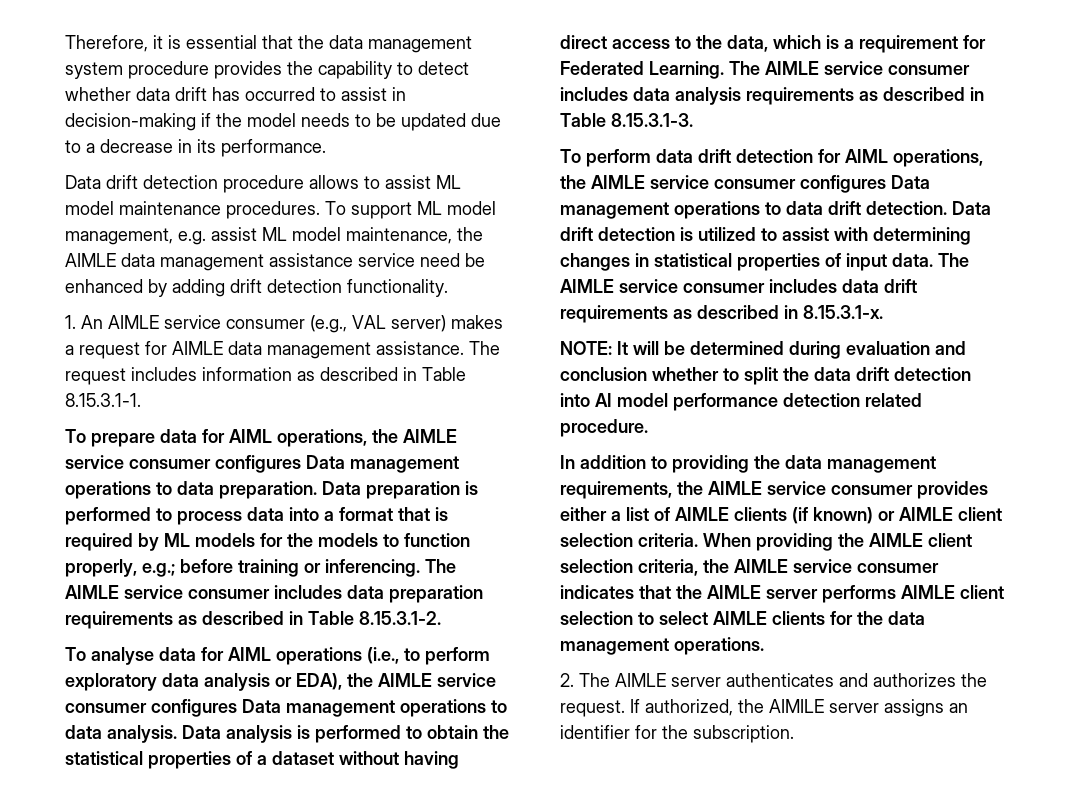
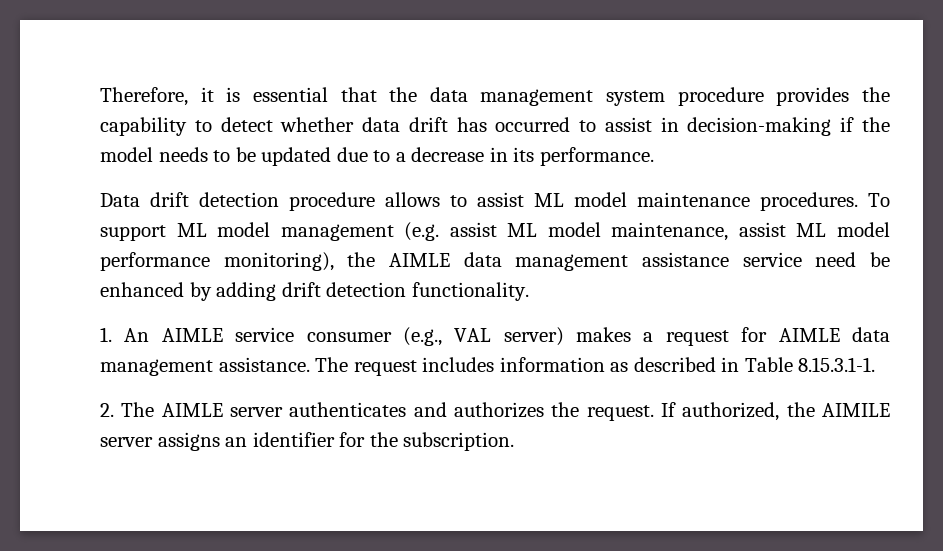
[65,228,206,245] management, e.g. -> [280,222,440,241] management (e.g.
(452, 235) none -> [738,222,890,237] [100,252,334,271] assist ML model performance monitoring),
[65,429,457,447] [65,455,459,473] [65,481,478,499] [65,507,448,525] [65,533,470,551] [65,559,456,577] [65,585,483,603] [65,611,441,629] [65,647,490,665] [65,673,496,691] [65,699,507,717] [65,725,509,743] [65,751,459,769] [560,35,986,53] [560,61,970,79] [560,87,984,105] [560,113,693,127] [560,149,983,167] [560,175,930,193] [560,201,991,219] [560,227,971,245] [560,253,969,271] [560,279,917,293] [560,305,883,323] [560,341,966,359] [560,367,971,385] [560,393,922,411] [560,419,648,437] [560,455,936,473] [560,481,988,499] [560,507,1002,524] [560,533,972,551] [560,559,939,576] [560,585,1004,603] [560,611,925,625] [560,637,764,655] // To prepare data for AIML operations, the AIMLE service consumer configures Data management operations to data preparation. Data preparation is performed to process data into a format that is required by ML models for the models to function properly, e.g.; before training or inferencing. The AIMLE service consumer includes data preparation requirements as described in Table 8.15.3.1-2. // To analyse data for AIML operations (i.e., to perform exploratory data analysis or EDA), the AIMLE service consumer configures Data management operations to data analysis. Data analysis is performed to obtain the statistical properties of a dataset without having direct access to the data, which is a requirement for Federated Learning. The AIMLE service consumer includes data analysis requirements as described in Table 8.15.3.1-3. // To perform data drift detection for AIML operations, the AIMLE service consumer configures Data management operations to data drift detection. Data drift detection is utilized to assist with determining changes in statistical properties of input data. The AIMLE service consumer includes data drift requirements as described in 8.15.3.1-x. // NOTE: It will be determined during evaluation and conclusion whether to split the data drift detection into AI model performance detection related procedure. // In addition to providing the data management requirements, the AIMLE service consumer provides either a list of AIMLE clients (if known) or AIMLE client selection criteria. When providing the AIMLE client selection criteria, the AIMLE service consumer indicates that the AIMLE server performs AIMLE client selection to select AIMLE clients for the data management operations. -> (876, 364) none

